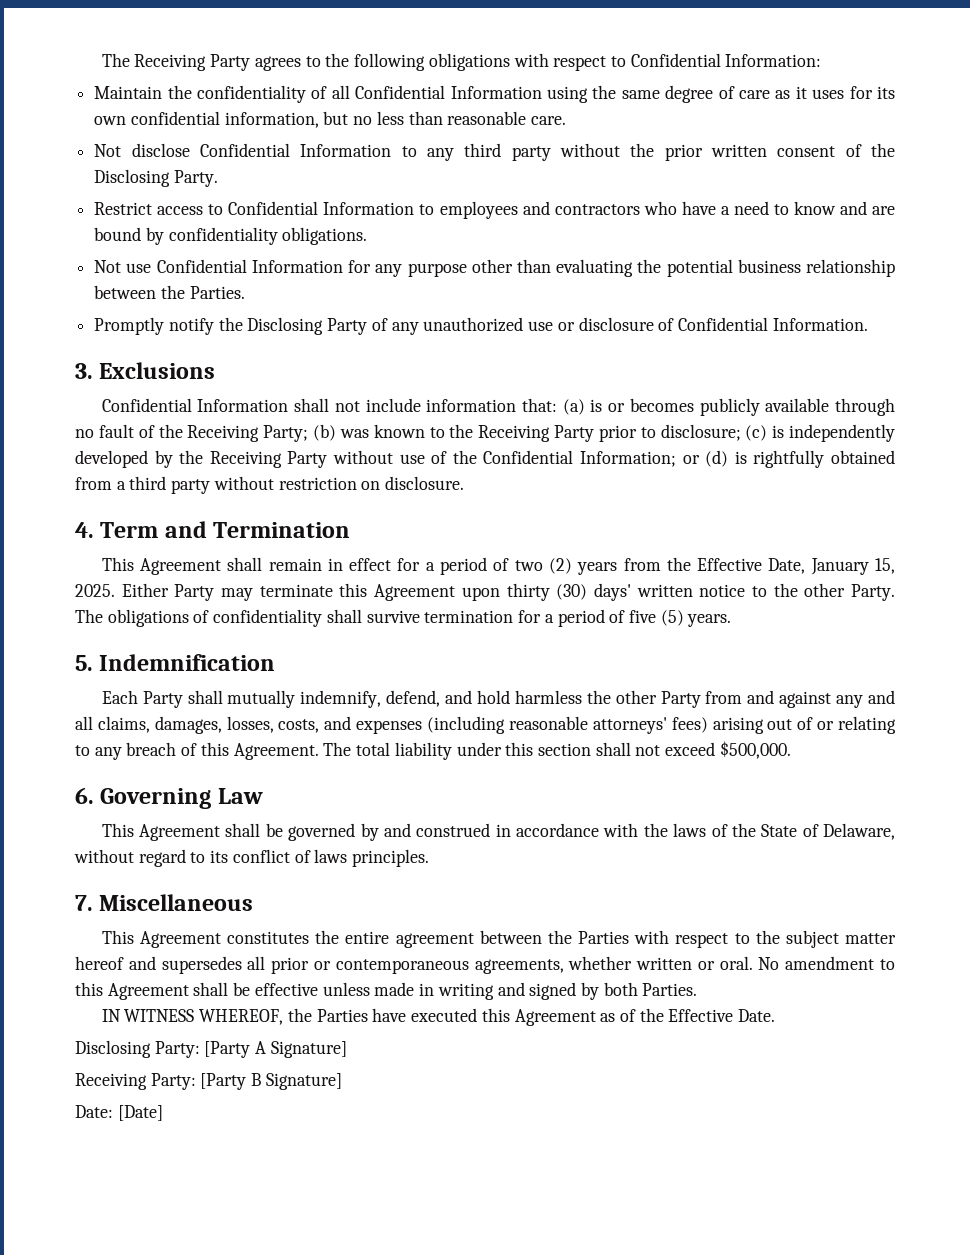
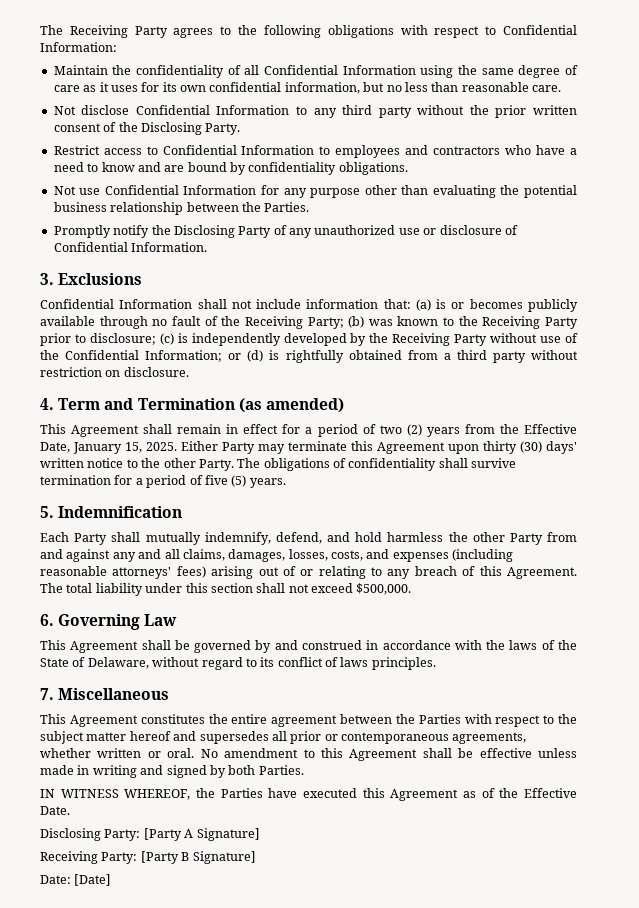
(351, 530) none -> [238,398,344,413] (as amended)

